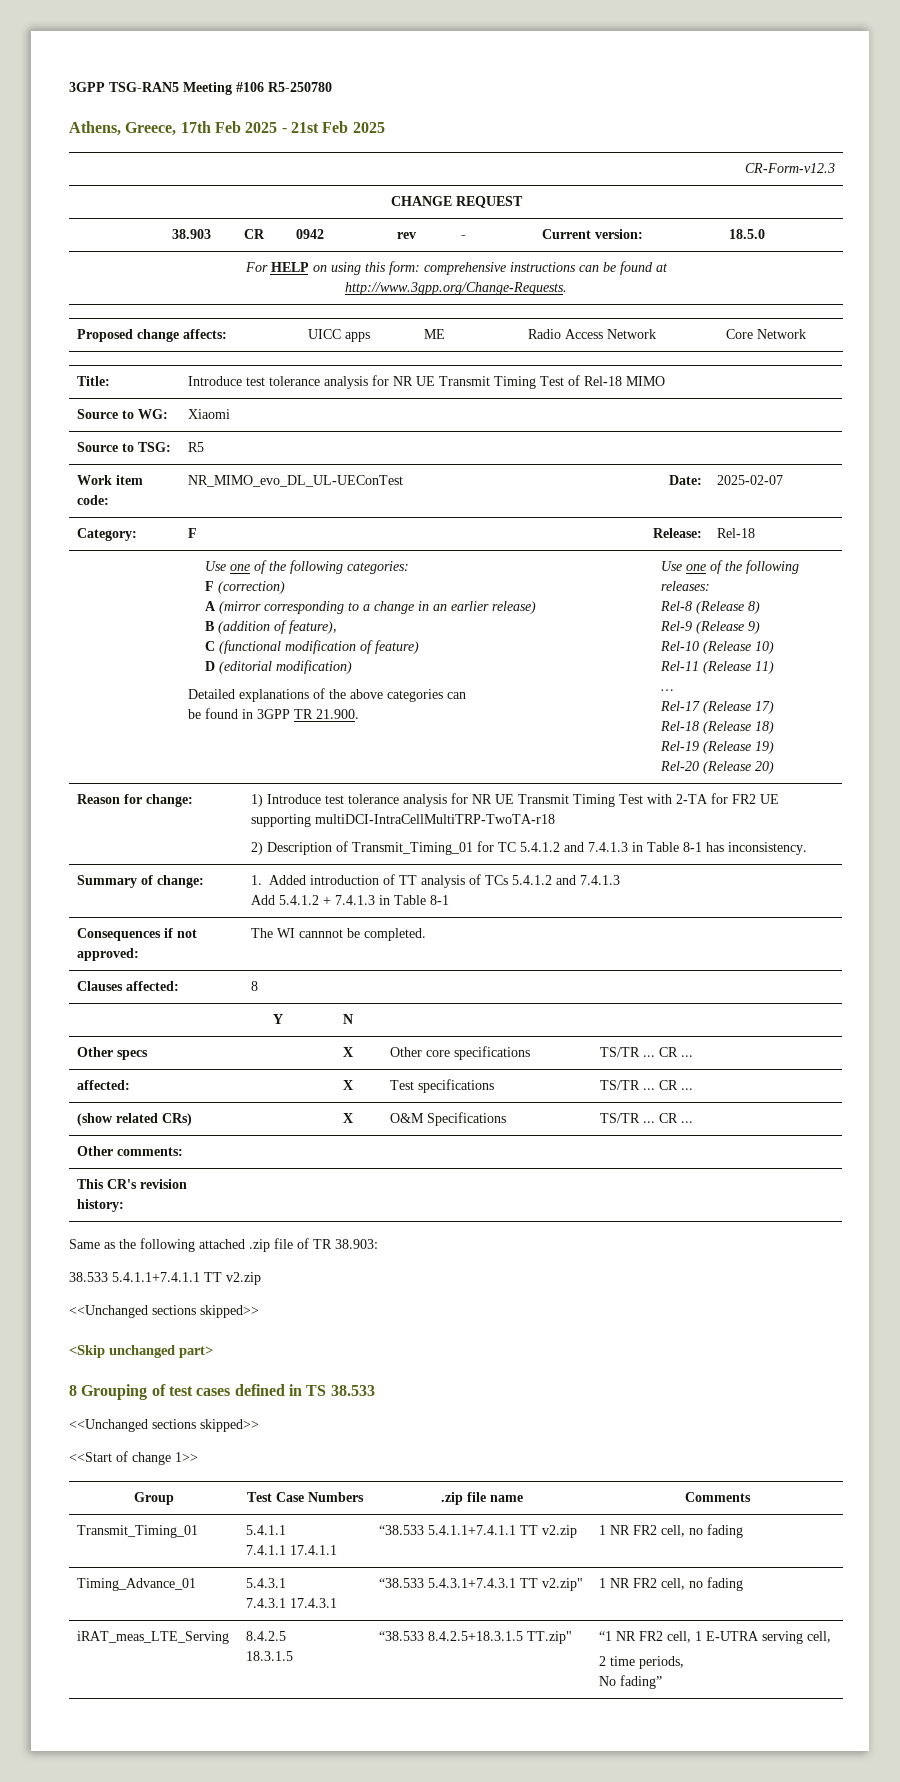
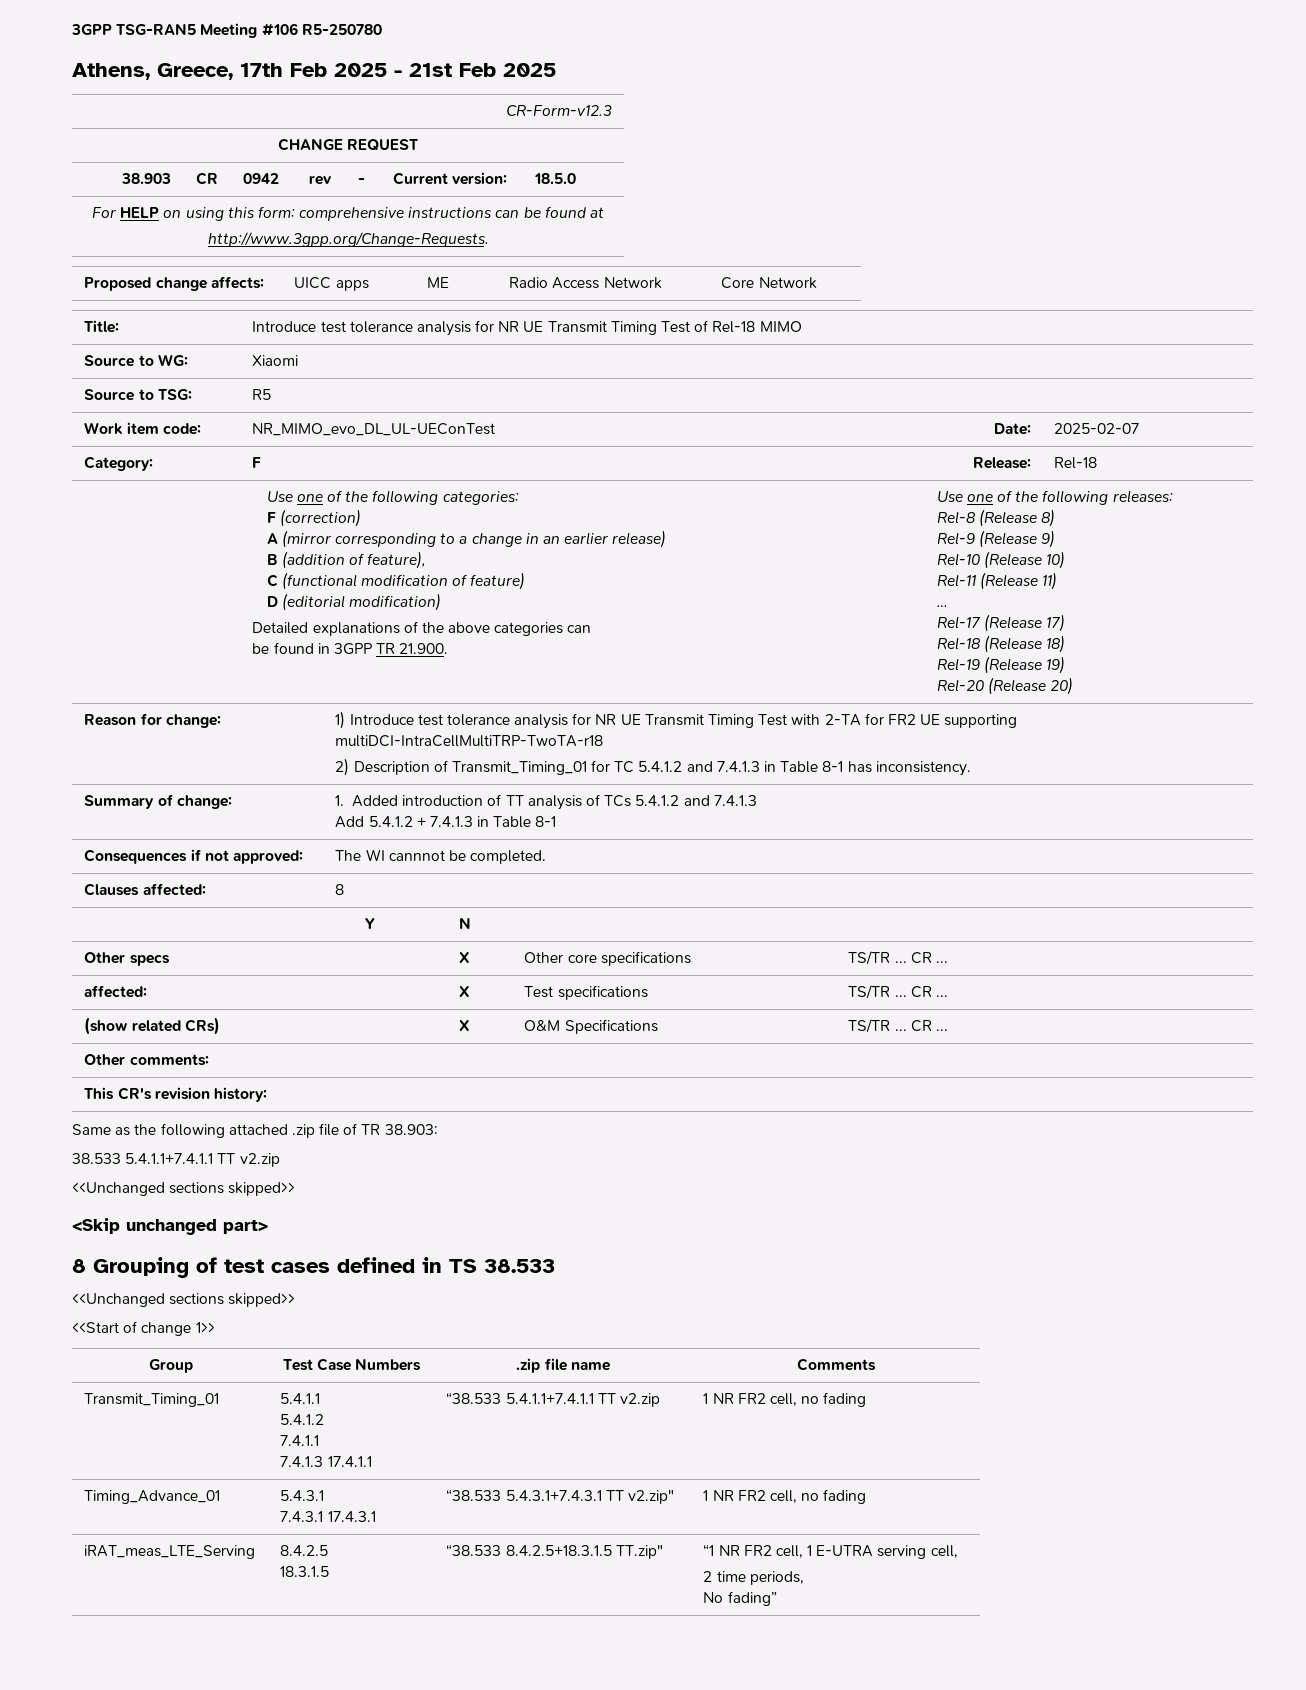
(287, 1530) none -> [280,1414,325,1425] // 5.4.1.2
(287, 1550) none -> [280,1456,324,1467] // 7.4.1.3

